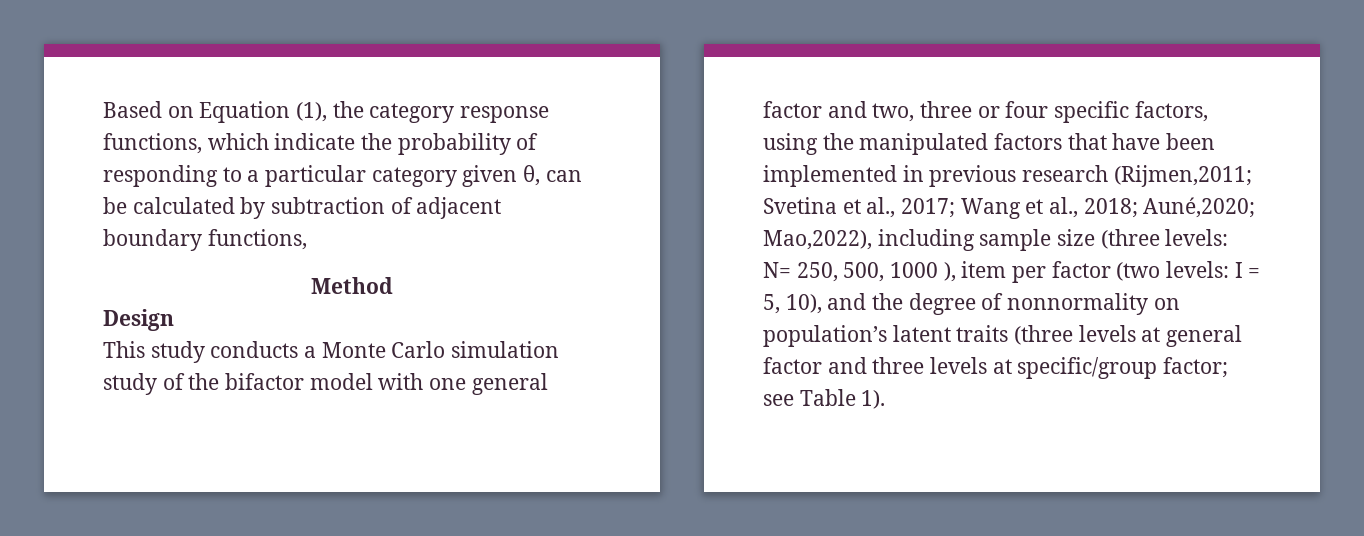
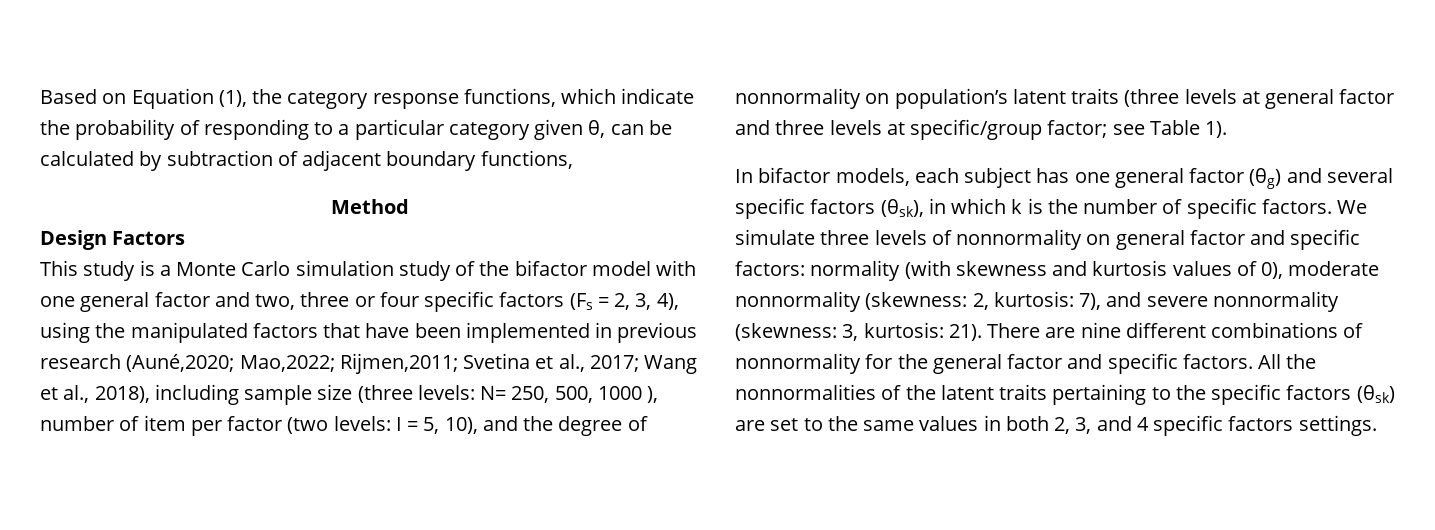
(174, 320) none -> [112,231,186,245] Factors
[210,341,299,358] conducts -> [139,260,155,276] is
[1134,101,1208,122] factors, -> [499,292,679,310] factors (Fs = 2, 3, 4),
[1113,165,1252,187] (Rijmen,2011; -> [126,353,458,374] (Auné,2020; Mao,2022; Rijmen,2011;
[1083,197,1256,218] [763,230,872,250] 2018; Auné,2020; Mao,2022), -> [94,386,150,403] 2018),
(956, 272) none -> [40,416,140,431] number of
(886, 399) none -> [735,167,1393,189] [735,198,1368,219] [735,229,1361,250] [735,260,1380,281] [735,291,1339,312] [735,322,1364,341] [735,353,1317,374] [735,384,1395,405] [735,415,1377,436] // In bifactor models, each subject has one general factor (θg) and several specific factors (θsk), in which k is the number of specific factors. We simulate three levels of nonnormality on general factor and specific factors: normality (with skewness and kurtosis values of 0), moderate nonnormality (skewness: 2, kurtosis: 7), and severe nonnormality (skewness: 3, kurtosis: 21). There are nine different combinations of nonnormality for the general factor and specific factors. All the nonnormalities of the latent traits pertaining to the specific factors (θsk) are set to the same values in both 2, 3, and 4 specific factors settings.

